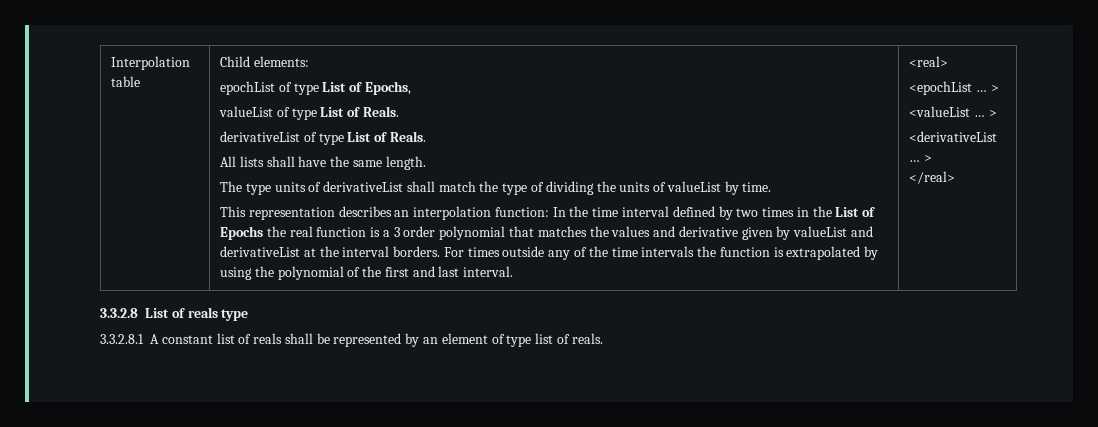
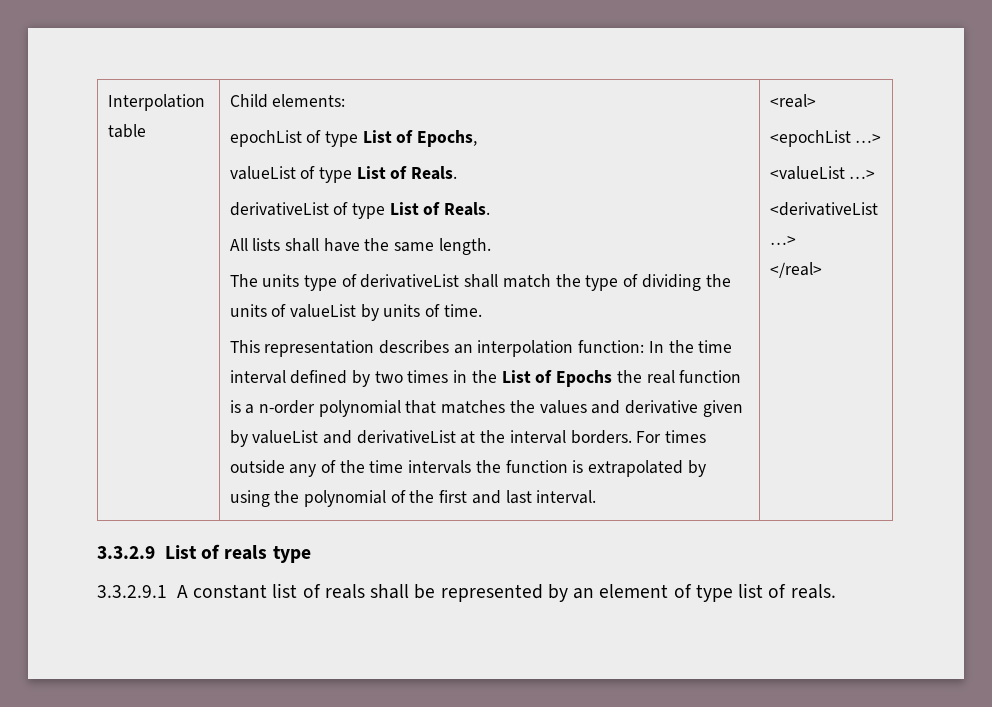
[245,182,306,195] type units -> [262,274,337,291] units type
(739, 188) none -> [383,304,441,317] units of
[393,226,436,237] 3 order -> [258,400,315,414] n-order
[975,85,999,92] … > -> [855,133,882,143] …>
[973,110,997,117] … > -> [849,169,876,179] …>
[908,155,932,162] … > -> [769,235,796,245] …>
[100,308,138,318] 3.3.2.8 -> [97,546,155,559] 3.3.2.9
[100,334,144,344] 3.3.2.8.1 -> [97,585,167,598] 3.3.2.9.1

